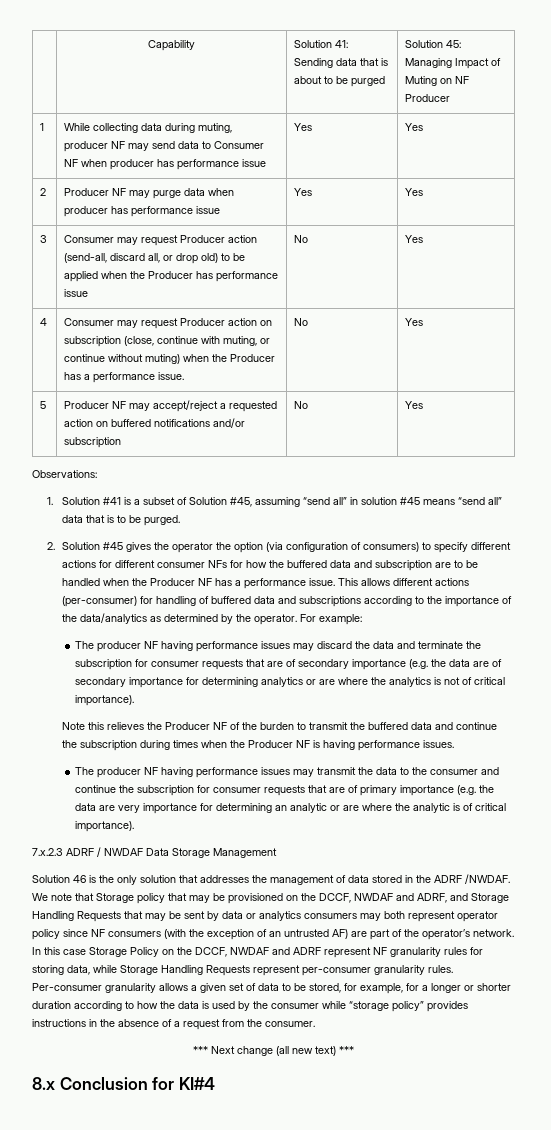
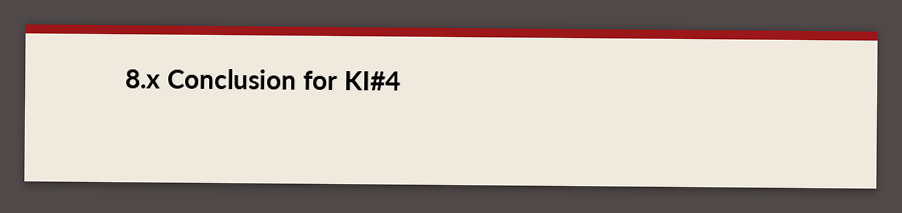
[148,40,195,51] [294,40,349,48] [294,58,389,68] [294,76,386,87] [405,40,462,48] [405,58,502,69] [405,76,470,86] [405,94,451,102] [40,123,45,131] [64,123,233,133] [64,141,265,152] [64,159,267,170] [294,123,313,131] [405,123,424,131] [40,188,47,196] [64,188,235,199] [64,206,221,217] [294,188,313,196] [405,188,424,196] [40,235,48,243] [64,235,258,246] [64,253,246,264] [64,271,279,282] [64,289,89,297] [294,235,309,243] [405,235,424,243] [40,318,48,326] [64,318,273,329] [64,336,271,347] [64,354,276,364] [64,372,185,383] [294,318,309,326] [405,318,424,326] [40,401,47,409] [64,400,278,412] [64,418,246,428] [64,437,122,448] [294,401,309,409] [405,401,424,409] [32,470,97,478] [47,497,503,507] [62,515,181,526] [47,542,512,553] [62,560,479,571] [62,578,470,589] [62,596,513,607] [62,613,363,625] [74,641,481,652] [74,659,502,670] [74,677,505,688] [74,695,134,706] [62,722,498,730] [62,740,455,751] [74,767,499,778] [74,785,494,796] [74,803,506,814] [74,821,134,832] [32,847,277,858] [32,874,510,885] [32,893,509,904] [32,911,498,922] [32,929,514,940] [32,947,483,958] [32,965,453,976] [32,983,511,994] [32,1001,468,1012] [32,1019,315,1030] [193,1046,354,1056] | Capability | Solution 41: Sending data that is about to be purged | Solution 45: Managing Impact of Muting on NF Producer // 1 | While collecting data during muting, producer NF may send data to Consumer NF when producer has performance issue | Yes | Yes // 2 | Producer NF may purge data when producer has performance issue | Yes | Yes // 3 | Consumer may request Producer action (send-all, discard all, or drop old) to be applied when the Producer has performance issue | No | Yes // 4 | Consumer may request Producer action on subscription (close, continue with muting, or continue without muting) when the Producer has a performance issue. | No | Yes // 5 | Producer NF may accept/reject a requested action on buffered notifications and/or subscription | No | Yes // Observations: // 1. Solution #41 is a subset of Solution #45, assuming “send all” in solution #45 means “send all” data that is to be purged. // 2. Solution #45 gives the operator the option (via configuration of consumers) to specify different actions for different consumer NFs for how the buffered data and subscription are to be handled when the Producer NF has a performance issue. This allows different actions (per-consumer) for handling of buffered data and subscriptions according to the importance of the data/analytics as determined by the operator. For example: // The producer NF having performance issues may discard the data and terminate the subscription for consumer requests that are of secondary importance (e.g. the data are of secondary importance for determining analytics or are where the analytics is not of critical importance). // Note this relieves the Producer NF of the burden to transmit the buffered data and continue the subscription during times when the Producer NF is having performance issues. // The producer NF having performance issues may transmit the data to the consumer and continue the subscription for consumer requests that are of primary importance (e.g. the data are very importance for determining an analytic or are where the analytic is of critical importance). // 7.x.2.3 ADRF / NWDAF Data Storage Management // Solution 46 is the only solution that addresses the management of data stored in the ADRF /NWDAF. We note that Storage policy that may be provisioned on the DCCF, NWDAF and ADRF, and Storage Handling Requests that may be sent by data or analytics consumers may both represent operator policy since NF consumers (with the exception of an untrusted AF) are part of the operator’s network. In this case Storage Policy on the DCCF, NWDAF and ADRF represent NF granularity rules for storing data, while Storage Handling Requests represent per-consumer granularity rules. Per-consumer granularity allows a given set of data to be stored, for example, for a longer or shorter duration according to how the data is used by the consumer while “storage policy” provides instructions in the absence of a request from the consumer. // *** Next change (all new text) *** // -> (125, 79) none

